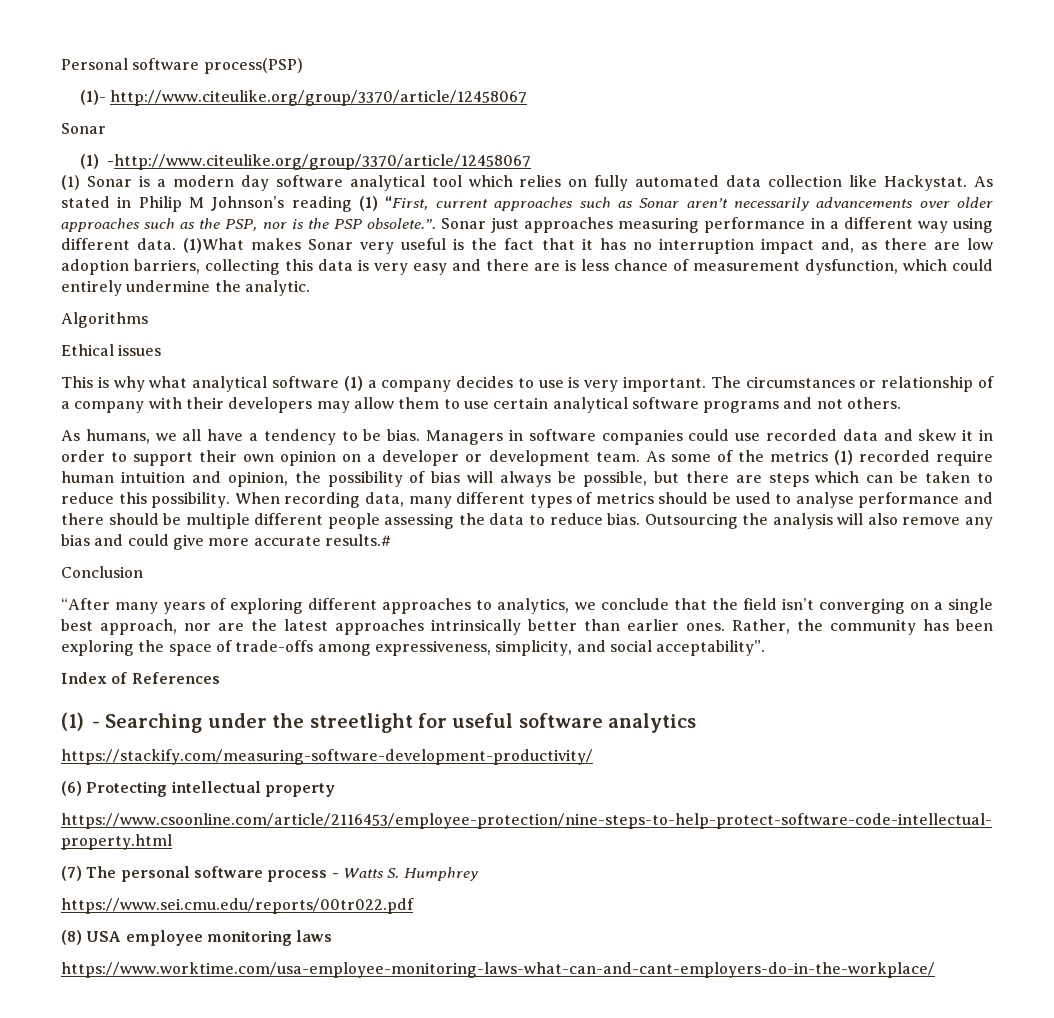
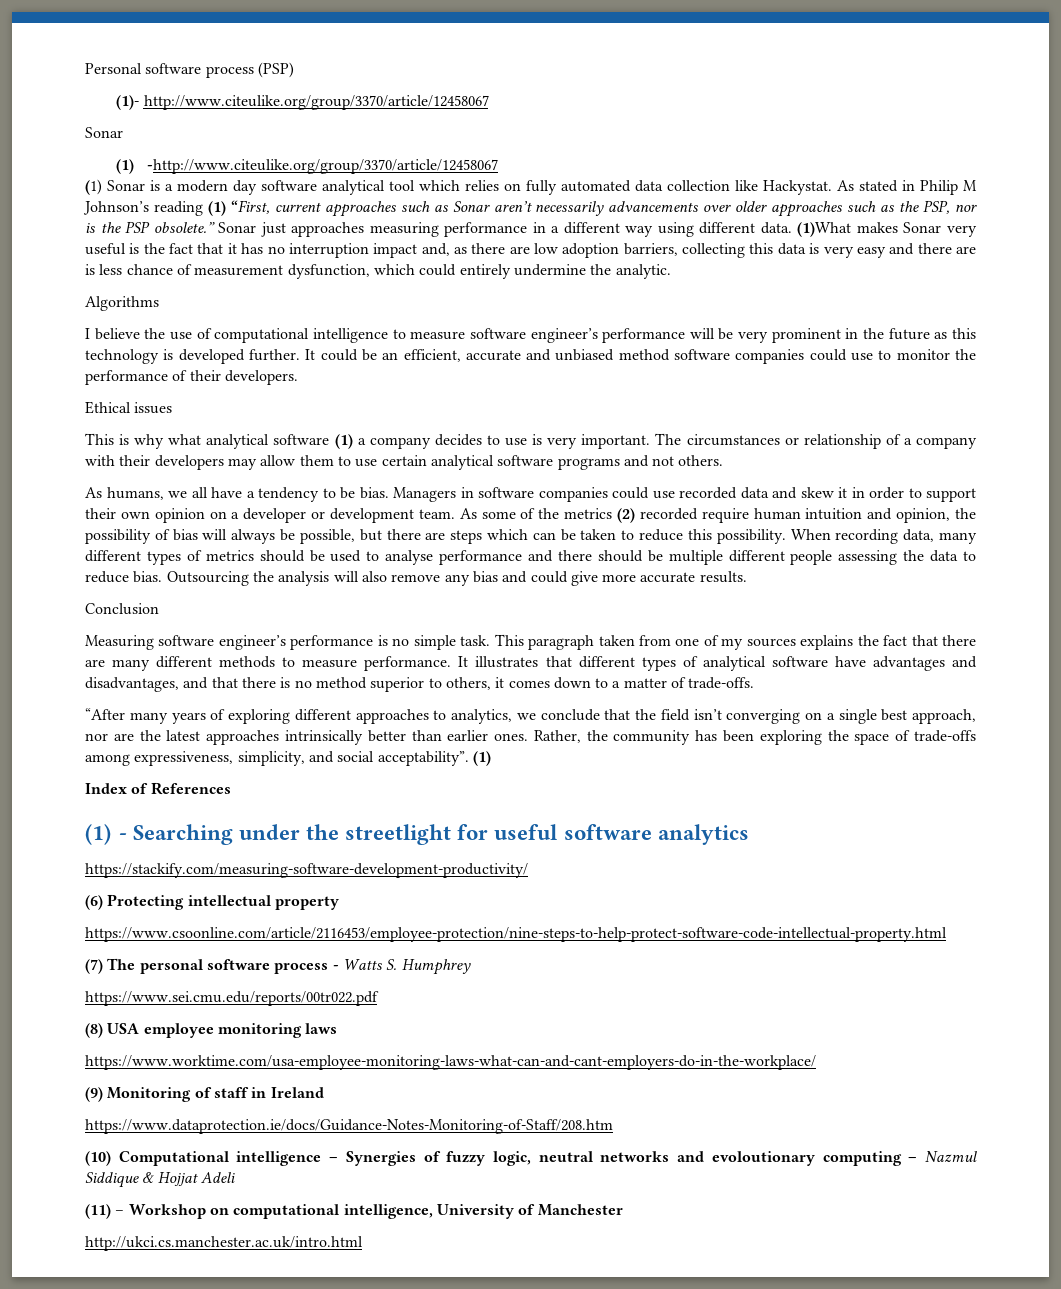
[203,58,303,74] process(PSP) -> [205,62,294,78] process (PSP)
[366,218,436,229] obsolete.”. -> [153,222,215,233] obsolete.”
(148, 320) none -> [85,328,976,343] [85,349,976,364] [85,370,298,385] // I believe the use of computational intelligence to measure software engineer’s performance will be very prominent in the future as this technology is developed further. It could be an efficient, accurate and unbiased method software companies could use to monitor the performance of their developers.
[833,450,853,465] (1) -> [616,508,635,523] (2)
[324,534,391,546] results.# -> [699,571,747,583] results.
(143, 572) none -> [85,634,977,650] [85,656,977,671] [85,677,755,692] // Measuring software engineer’s performance is no simple task. This paragraph taken from one of my sources explains the fact that there are many different methods to measure performance. It illustrates that different types of analytical software have advantages and disadvantages, and that there is no method superior to others, it comes down to a matter of trade-offs.
(766, 648) none -> [472,751,491,766] (1)
(935, 970) none -> [85,1087,324,1102] [85,1119,613,1134] [85,1151,977,1166] [85,1172,235,1188] [85,1204,623,1219] [85,1236,363,1251] // (9) Monitoring of staff in Ireland // https://www.dataprotection.ie/docs/Guidance-Notes-Monitoring-of-Staff/208.htm // (10) Computational intelligence – Synergies of fuzzy logic, neutral networks and evoloutionary computing – Nazmul Siddique & Hojjat Adeli // (11) – Workshop on computational intelligence, University of Manchester // http://ukci.cs.manchester.ac.uk/intro.html

